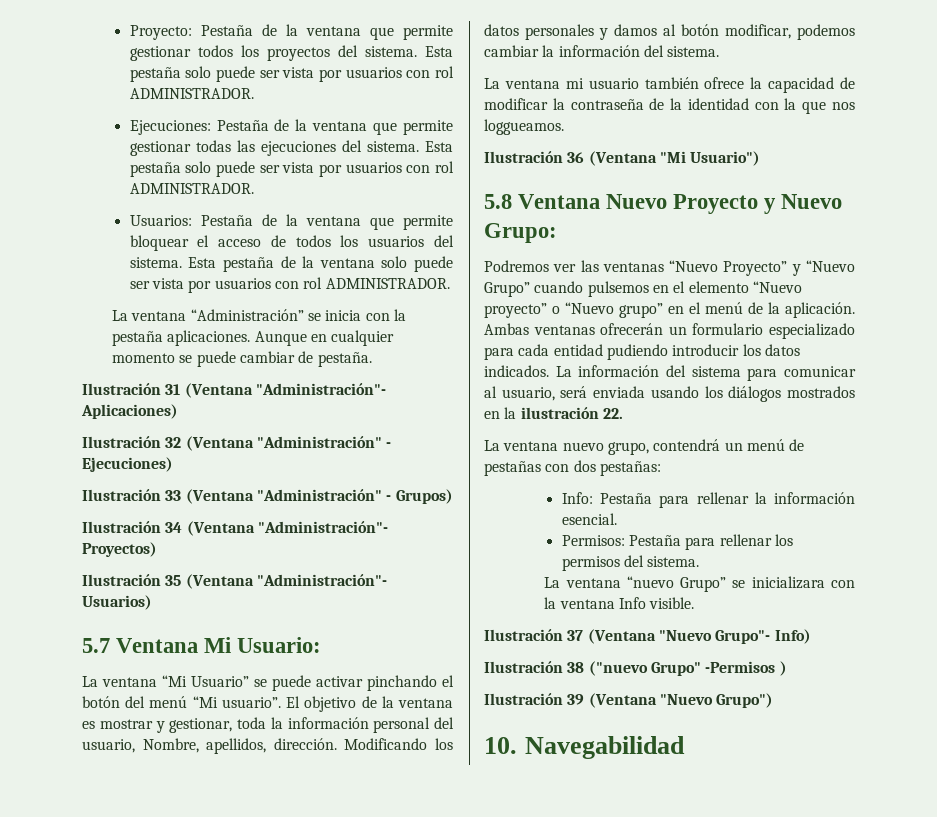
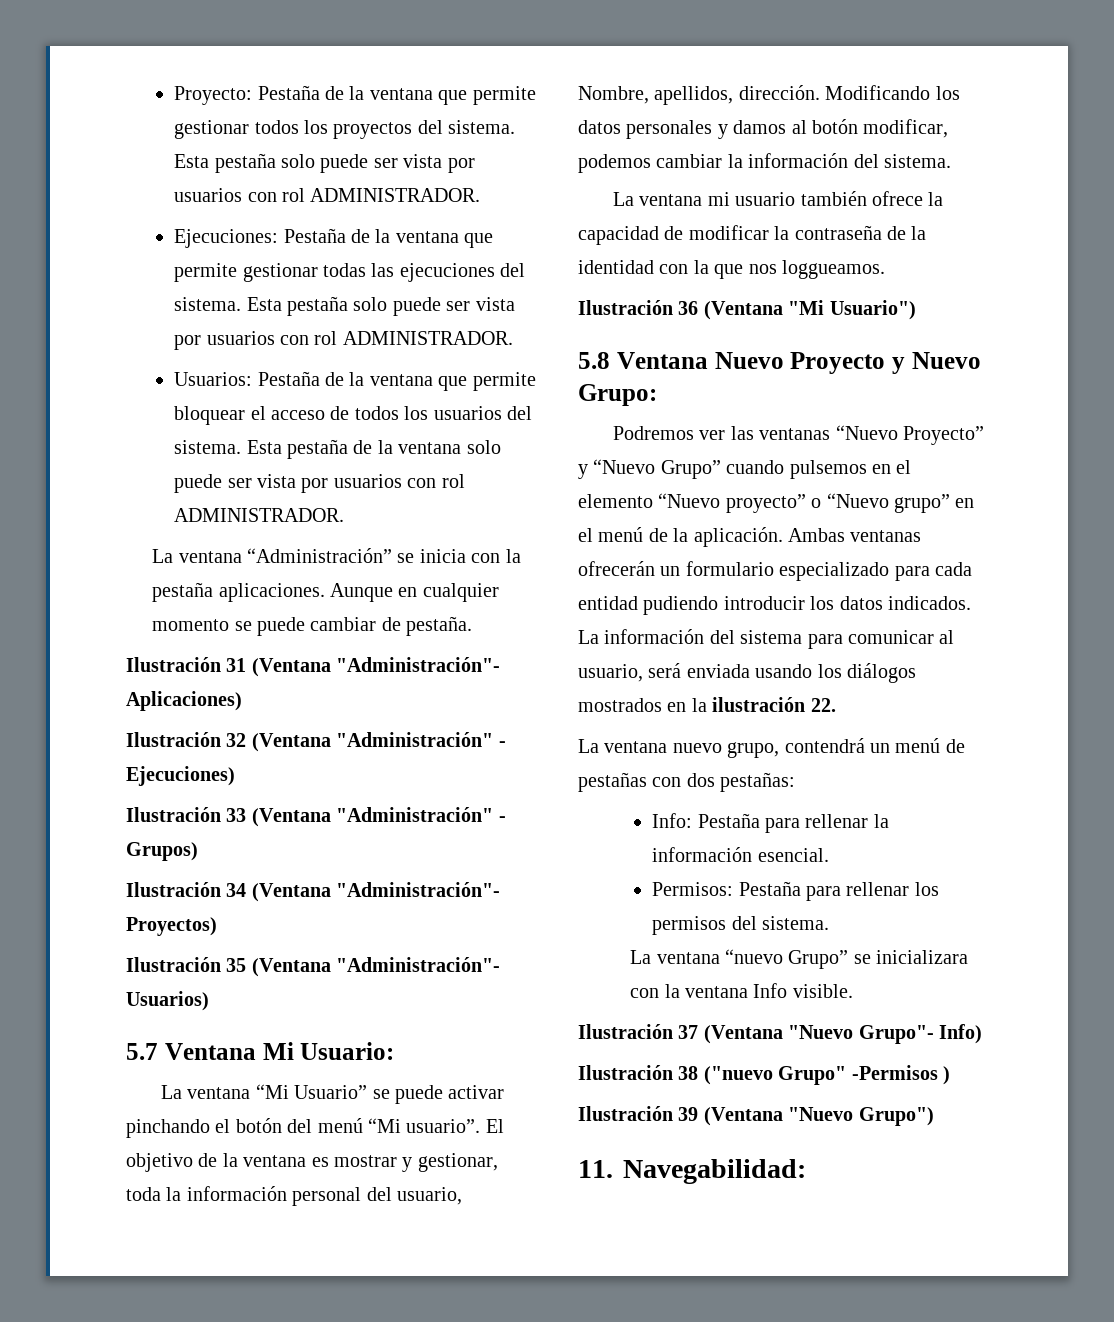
[484,736,685,759] 10. Navegabilidad -> [578,1159,806,1184] 11. Navegabilidad:

